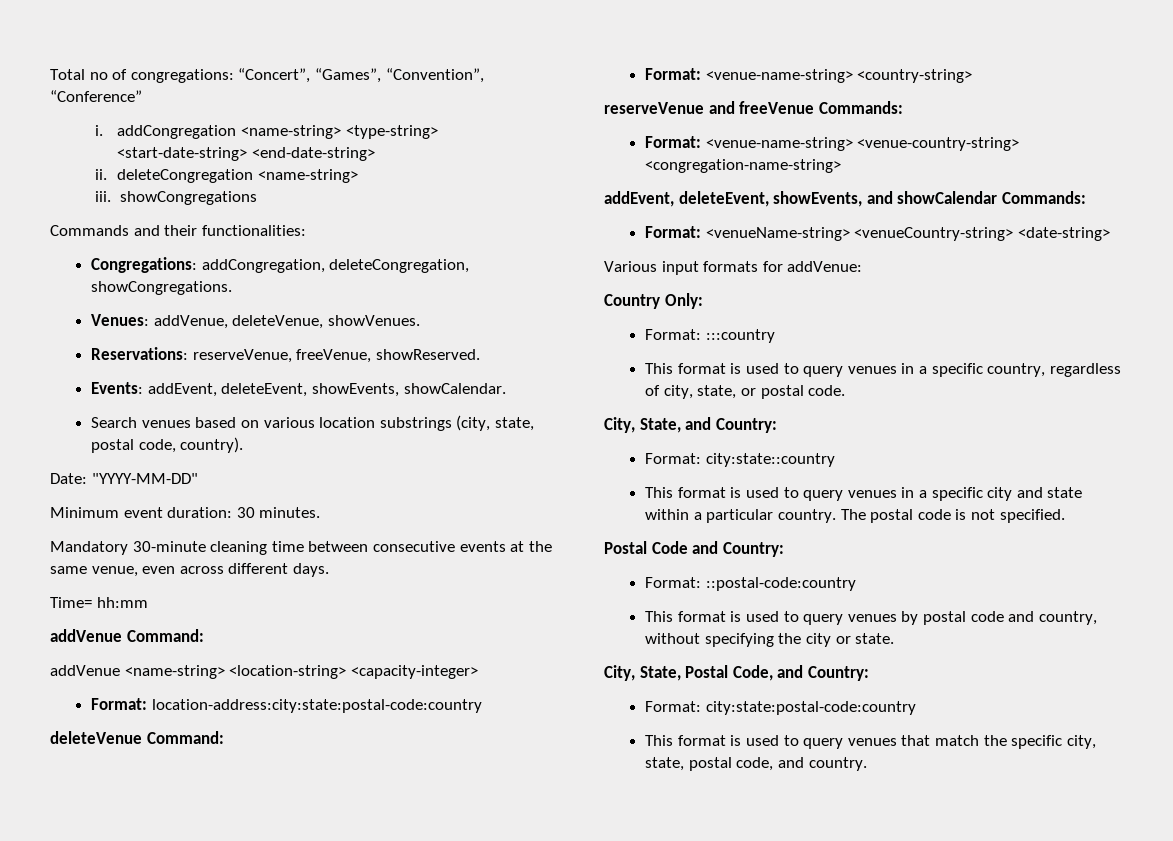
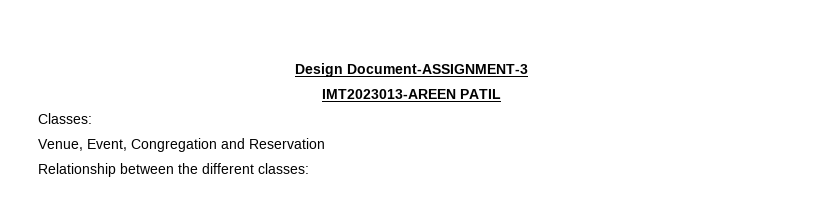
[50,68,484,83] [50,90,142,102] [94,125,438,139] [117,147,376,161] [94,169,359,183] [94,191,257,205] [50,225,306,236] [91,257,470,273] [91,281,233,295] [91,314,420,329] [91,347,480,363] [91,382,506,397] [91,415,534,431] [91,437,244,453] [50,473,198,484] [50,507,321,518] [50,541,552,555] [50,563,329,577] [50,597,148,608] [50,629,204,642] [50,665,478,679] [91,698,482,713] [50,731,224,744] [645,68,973,83] [604,101,903,114] [645,136,1020,151] [645,159,842,173] [604,191,1086,207] [645,226,1110,241] [604,261,863,275] [604,293,703,309] [645,329,775,343] [645,363,1121,377] [645,385,846,399] [604,417,777,433] [645,453,835,467] [645,487,1083,501] [645,509,1065,523] [604,541,784,557] [645,577,856,591] [645,611,1097,625] [645,633,895,647] [604,665,869,681] [645,701,916,715] [645,735,1096,749] [645,757,867,771] Total no of congregations: “Concert”, “Games”, “Convention”, “Conference” // i. addCongregation <name-string> <type-string> <start-date-string> <end-date-string> // ii. deleteCongregation <name-string> // iii. showCongregations // Commands and their functionalities: // Congregations: addCongregation, deleteCongregation, showCongregations. // Venues: addVenue, deleteVenue, showVenues. // Reservations: reserveVenue, freeVenue, showReserved. // Events: addEvent, deleteEvent, showEvents, showCalendar. // Search venues based on various location substrings (city, state, postal code, country). // Date: "YYYY-MM-DD" // Minimum event duration: 30 minutes. // Mandatory 30-minute cleaning time between consecutive events at the same venue, even across different days. // Time= hh:mm // addVenue Command: // addVenue <name-string> <location-string> <capacity-integer> // Format: location-address:city:state:postal-code:country // deleteVenue Command: // Format: <venue-name-string> <country-string> // reserveVenue and freeVenue Commands: // Format: <venue-name-string> <venue-country-string> <congregation-name-string> // addEvent, deleteEvent, showEvents, and showCalendar Commands: // Format: <venueName-string> <venueCountry-string> <date-string> // Various input formats for addVenue: // Country Only: // Format: :::country // This format is used to query venues in a specific country, regardless of city, state, or postal code. // City, State, and Country: // Format: city:state::country // This format is used to query venues in a specific city and state within a particular country. The postal code is not specified. // Postal Code and Country: // Format: ::postal-code:country // This format is used to query venues by postal code and country, without specifying the city or state. // City, State, Postal Code, and Country: // Format: city:state:postal-code:country // This format is used to query venues that match the specific city, state, postal code, and country. -> [295,63,528,77] [322,89,501,99] [38,113,92,124] [38,138,325,152] [38,163,309,177] Design Document-ASSIGNMENT-3 // IMT2023013-AREEN PATIL // Classes: // Venue, Event, Congregation and Reservation // Relationship between the different classes:

